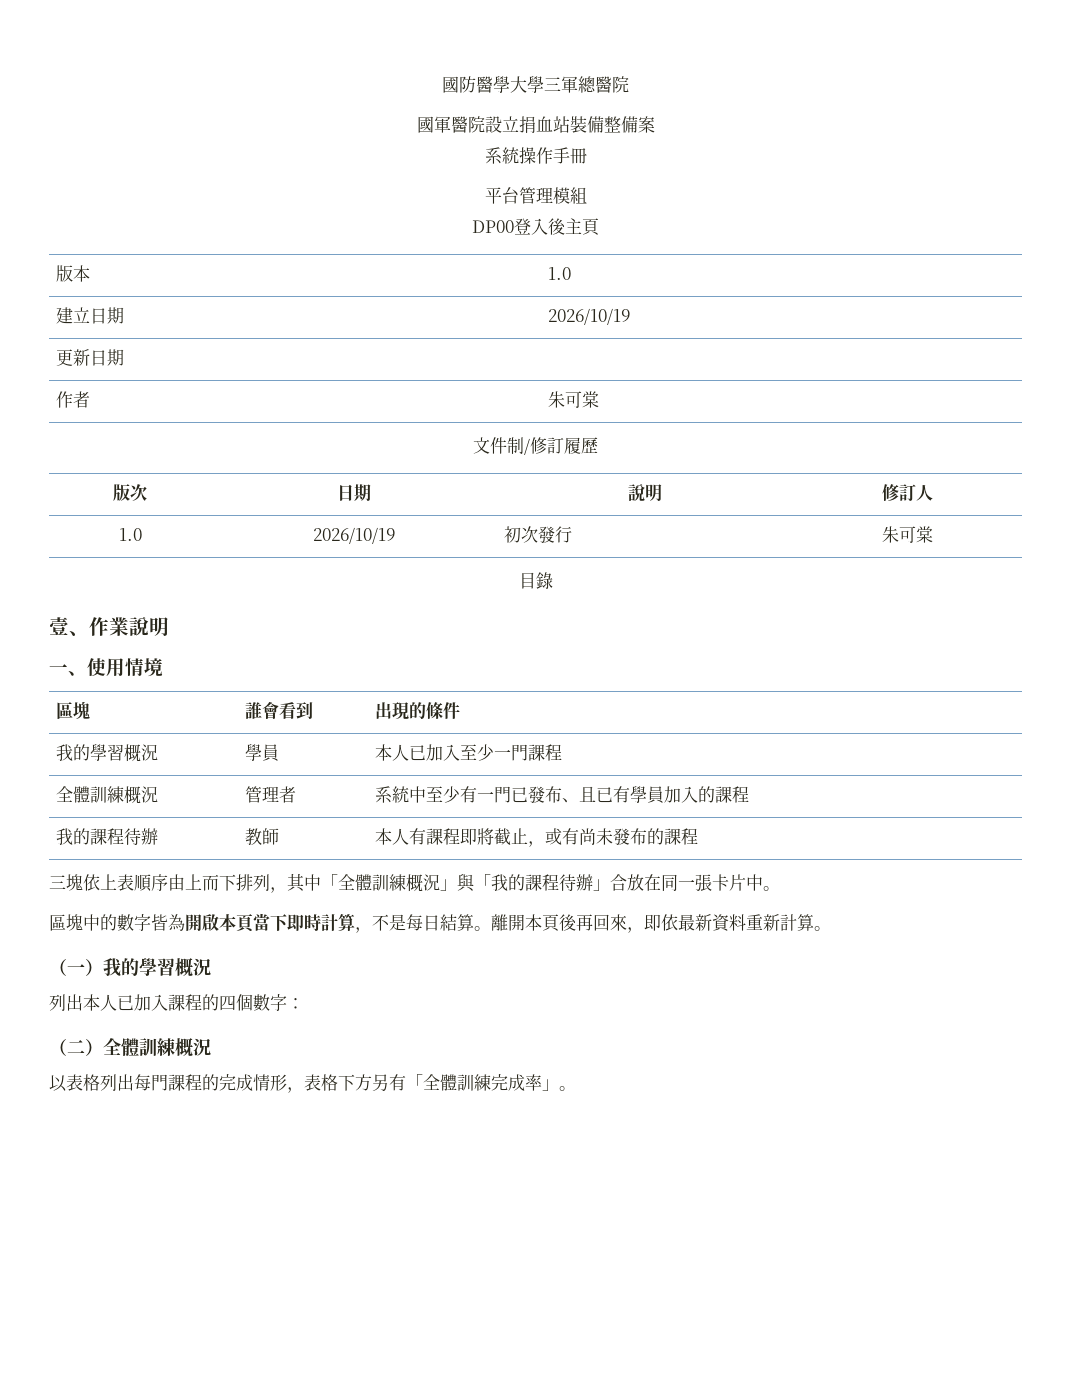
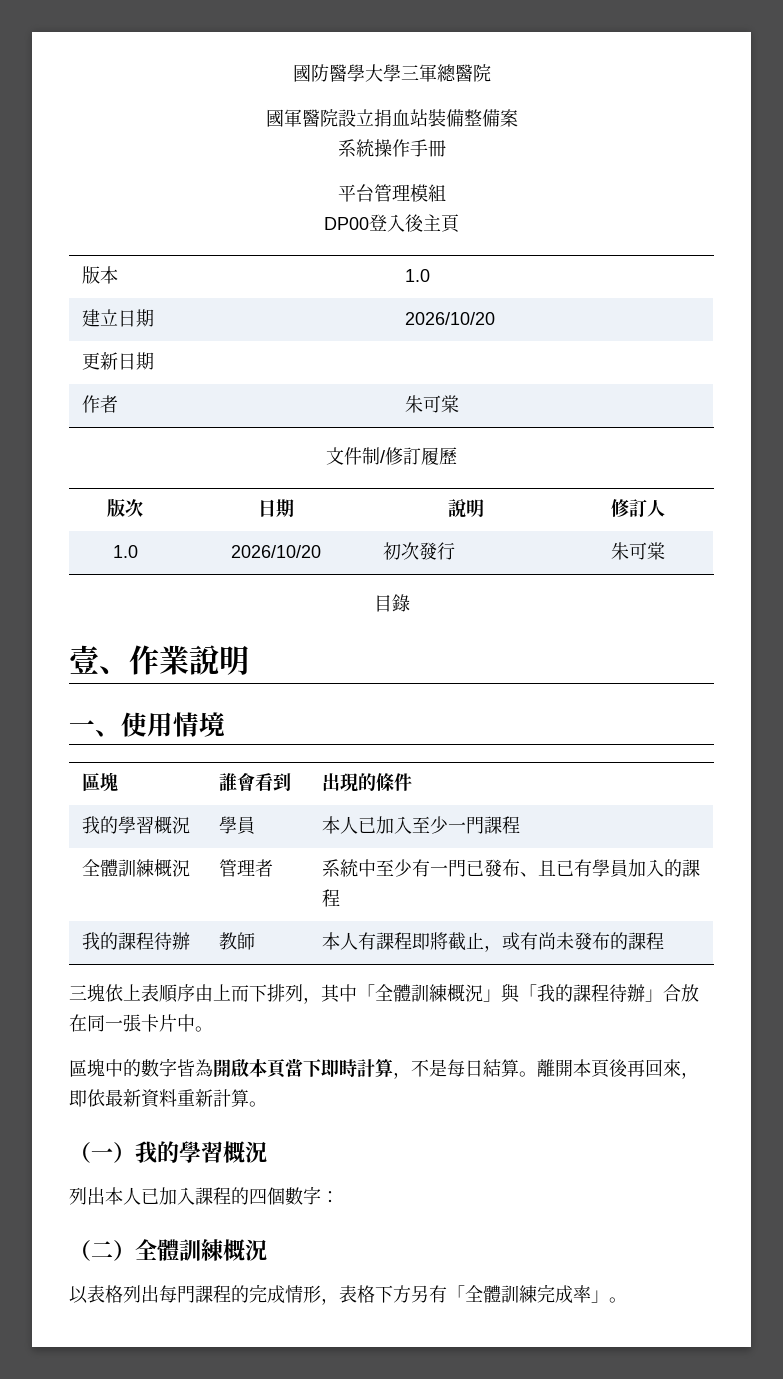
[548,308,632,325] 2026/10/19 -> [404,312,495,325] 2026/10/20
[312,527,396,544] 2026/10/19 -> [230,545,321,558] 2026/10/20

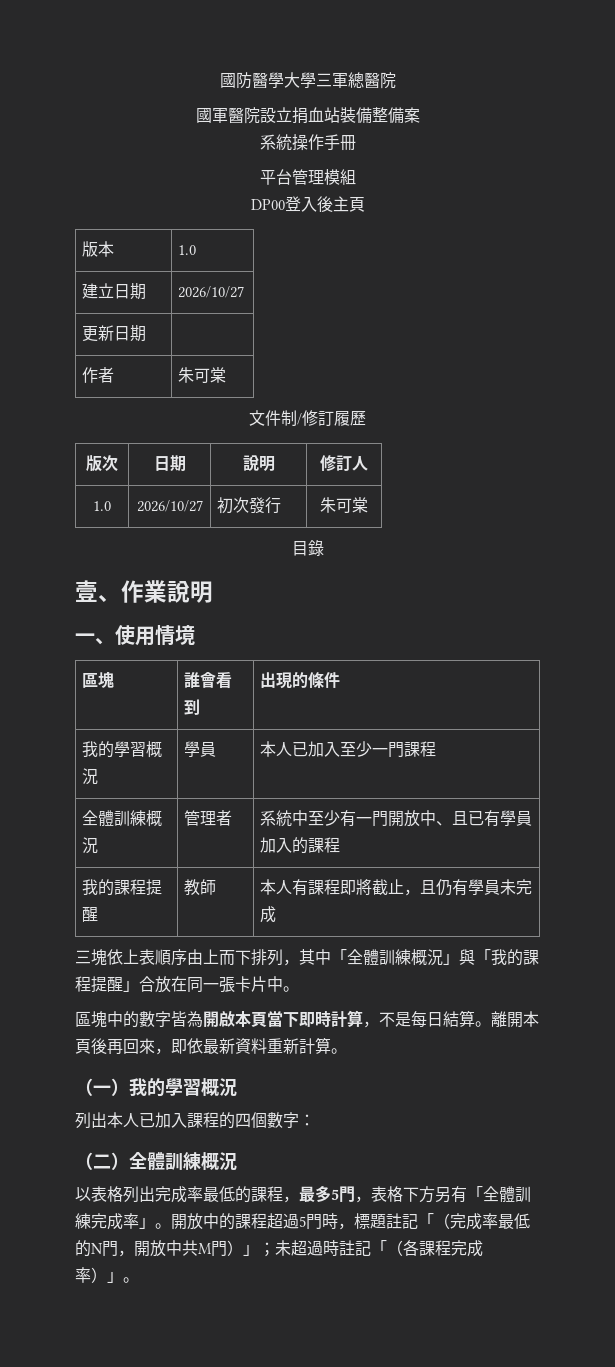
[404,312,495,325] 2026/10/20 -> [178,286,245,298] 2026/10/27
[230,545,321,558] 2026/10/20 -> [136,500,203,512] 2026/10/27
[465,859,520,877] 已發布 -> [388,810,437,827] 開放中
[153,932,190,950] 待辦 -> [146,879,163,896] [82,906,99,922] 提醒
[501,932,664,950] 或有尚未發布的課程 -> [420,879,533,896] [260,906,277,923] 且仍有學員未完成
[609,984,645,1002] 待辦 -> [91,976,123,993] 提醒
[159,1284,321,1303] 每門課程的完成情形 -> [155,1186,355,1203] 完成率最低的課程，最多5門
(627, 1300) none -> [171,1213,530,1230] [75,1240,483,1257] [75,1267,139,1283] 開放中的課程超過5門時，標題註記「（完成率最低的N門，開放中共M門）」；未超過時註記「（各課程完成率）」。

